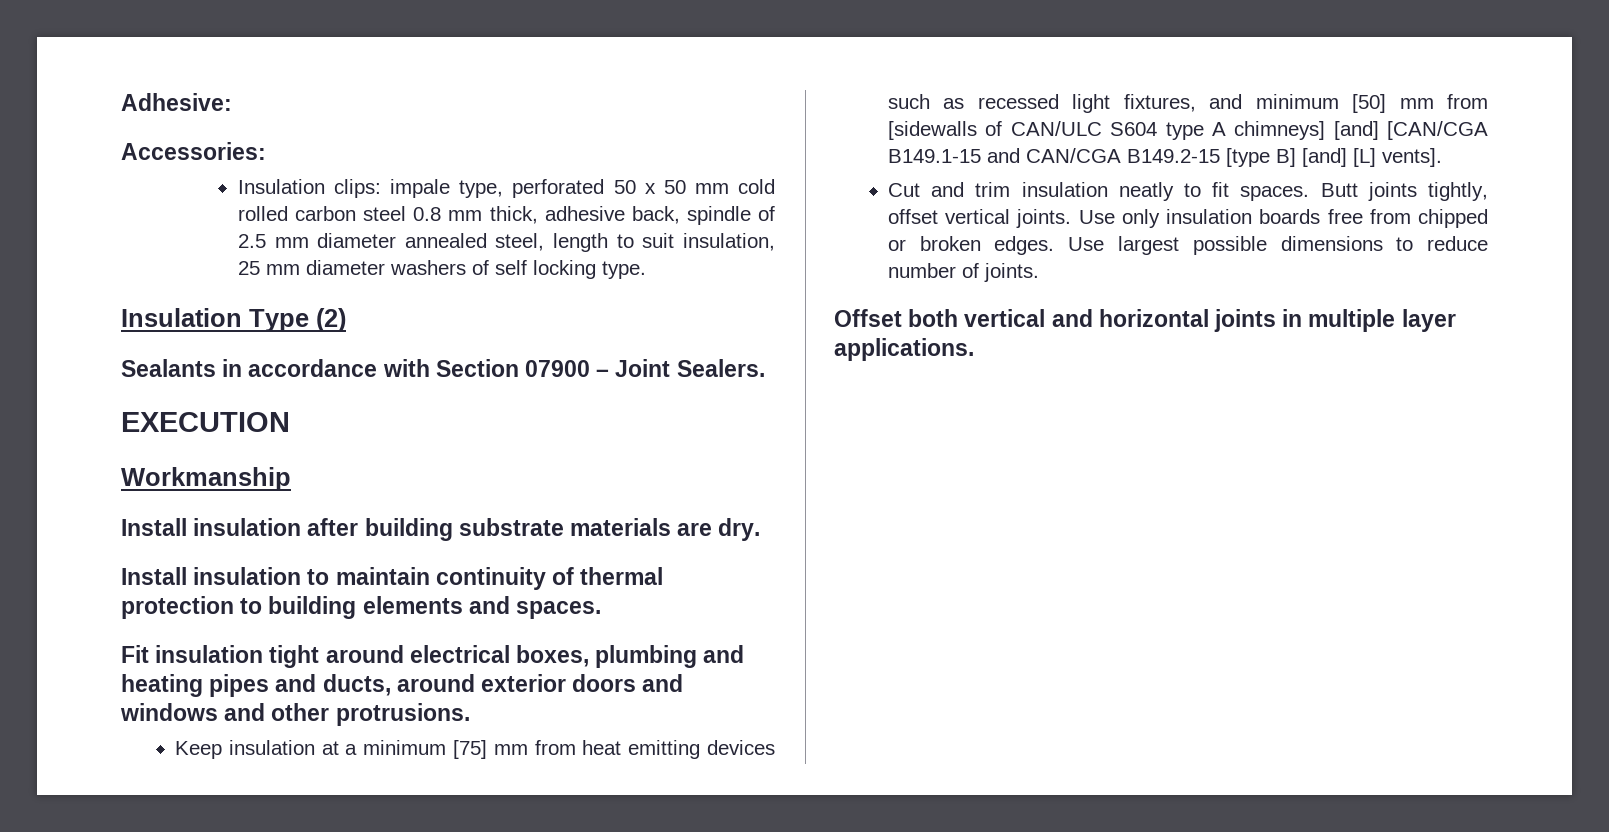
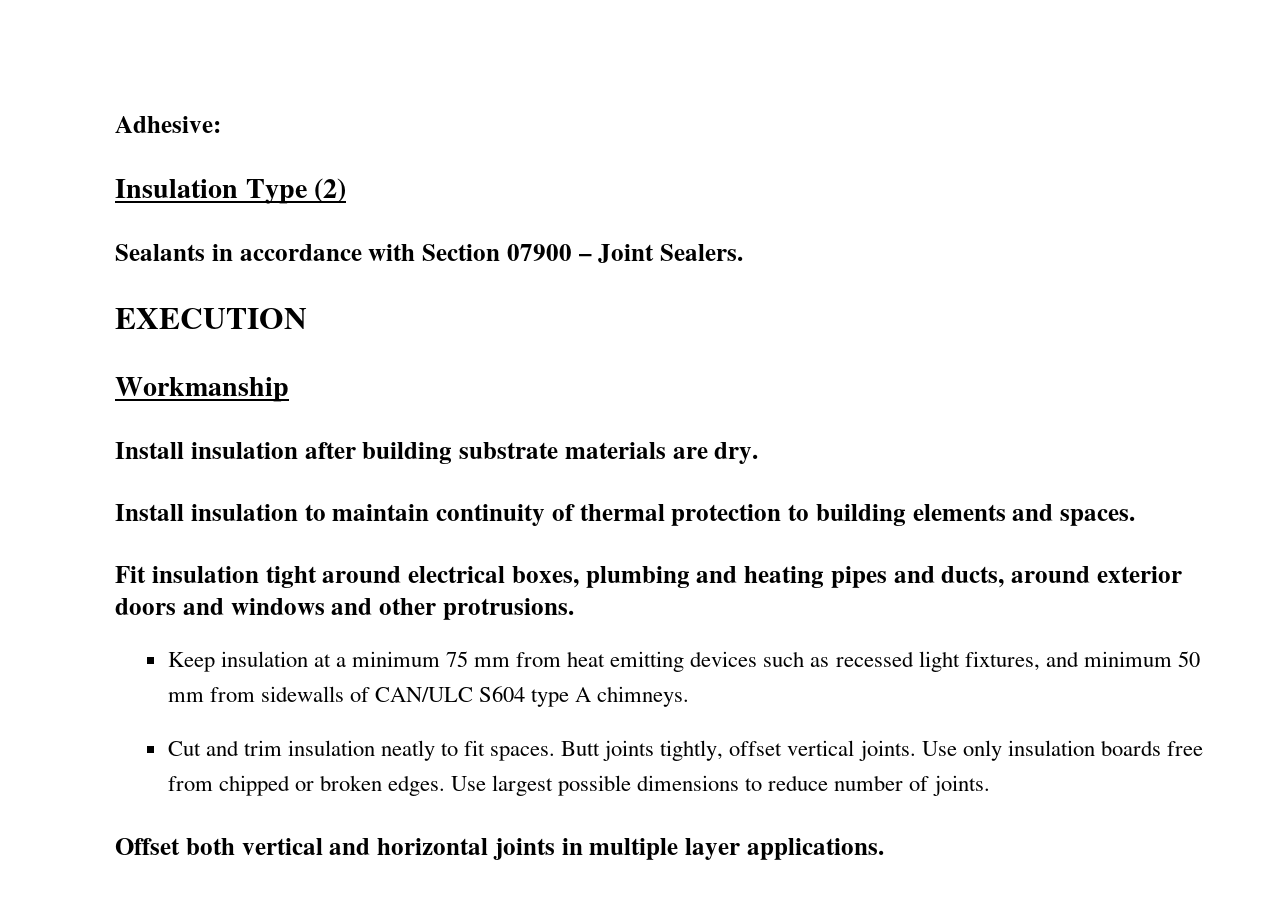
[121,142,266,160] [237,179,775,198] [237,206,775,225] [237,233,776,252] [237,260,646,279] // Accessories: // Insulation clips: impale type, perforated 50 x 50 mm cold rolled carbon steel 0.8 mm thick, adhesive back, spindle of 2.5 mm diameter annealed steel, length to suit insulation, 25 mm diameter washers of self locking type. -> (221, 124) none
[452,740,487,759] [75] -> [445,651,468,667] 75
[1352,94,1488,113] [887,121,977,140] [50] mm from [sidewalls -> [1177,651,1200,667] [167,686,344,702] 50 mm from sidewalls
[1234,121,1488,140] [887,148,1442,167] chimneys] [and] [CAN/CGA B149.1-15 and CAN/CGA B149.2-15 [type B] [and] [L] vents]. -> [597,686,690,707] chimneys.

